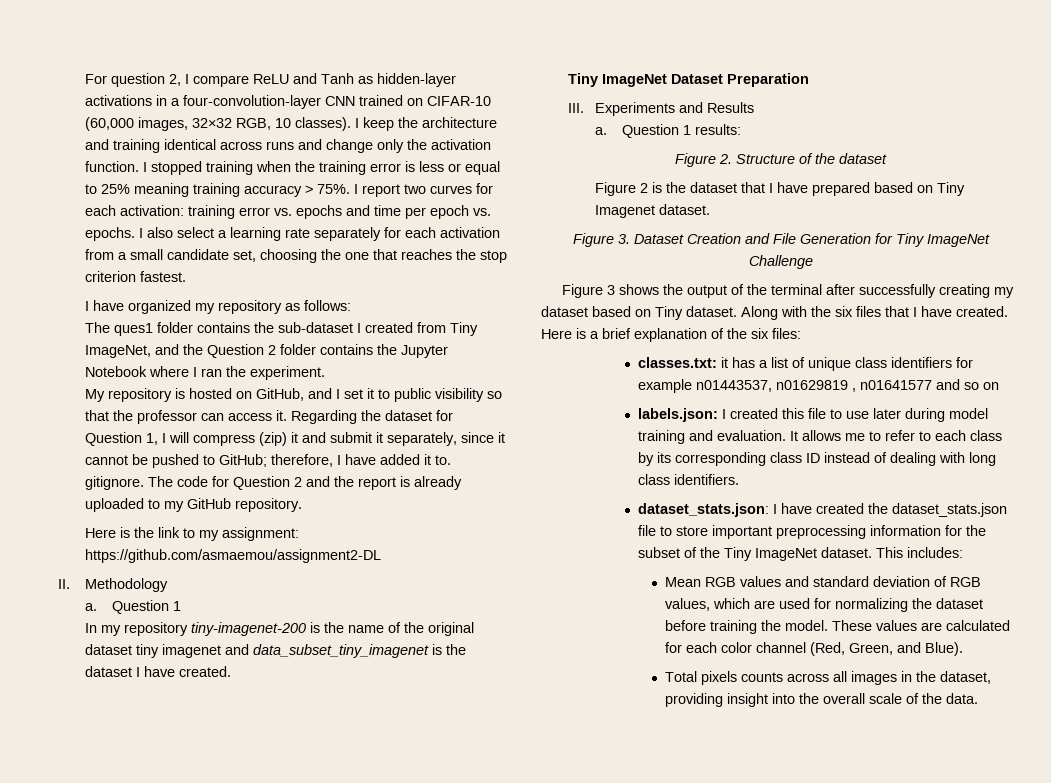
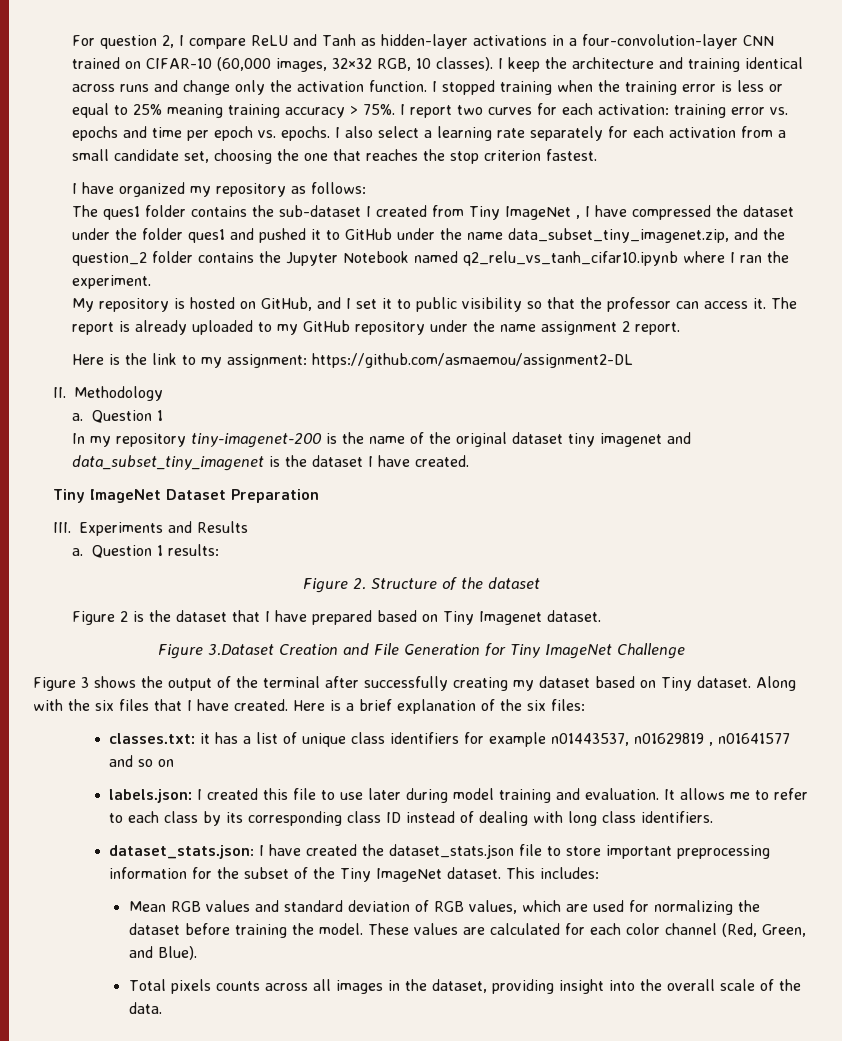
[85,344,277,358] ImageNet, and the Question 2 -> [505,205,795,220] [72,228,786,243] [72,252,148,266] ImageNet , I have compressed the dataset under the folder ques1 and pushed it to GitHub under the name data_subset_tiny_imagenet.zip, and the question_2
(148, 371) none -> [414,251,679,266] named q2_relu_vs_tanh_cifar10.ipynb
[291,410,454,424] [85,432,506,446] [85,454,452,468] [85,476,355,490] Regarding the dataset for Question 1, I will compress (zip) it and submit it separately, since it cannot be pushed to GitHub; therefore, I have added it to. gitignore. The code for Question 2 and the -> [771,297,798,309] The
[235,498,303,512] repository. -> [355,320,681,335] repository under the name assignment 2 report.
[617,234,684,244] 3. Dataset -> [207,644,274,656] 3.Dataset

